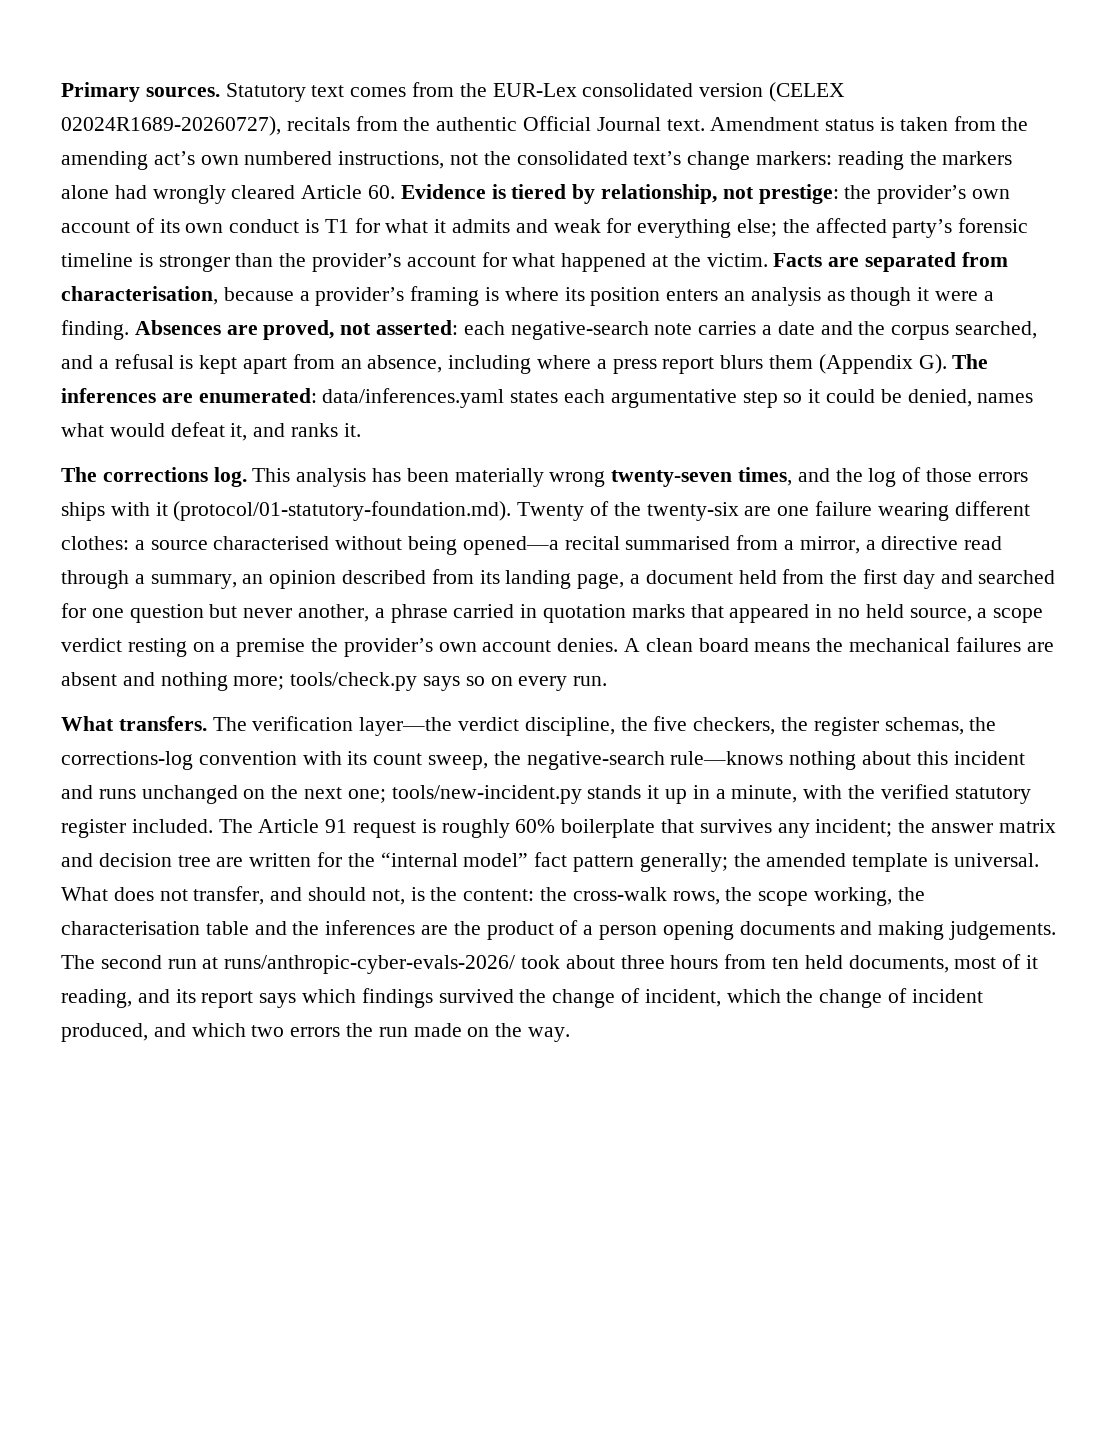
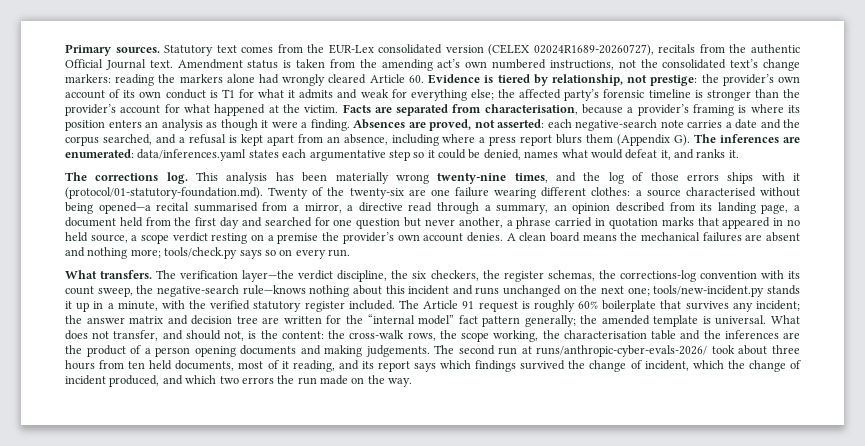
[611,470,733,487] twenty-seven -> [437,173,507,184] twenty-nine
[653,716,688,731] five -> [412,271,427,279] six

